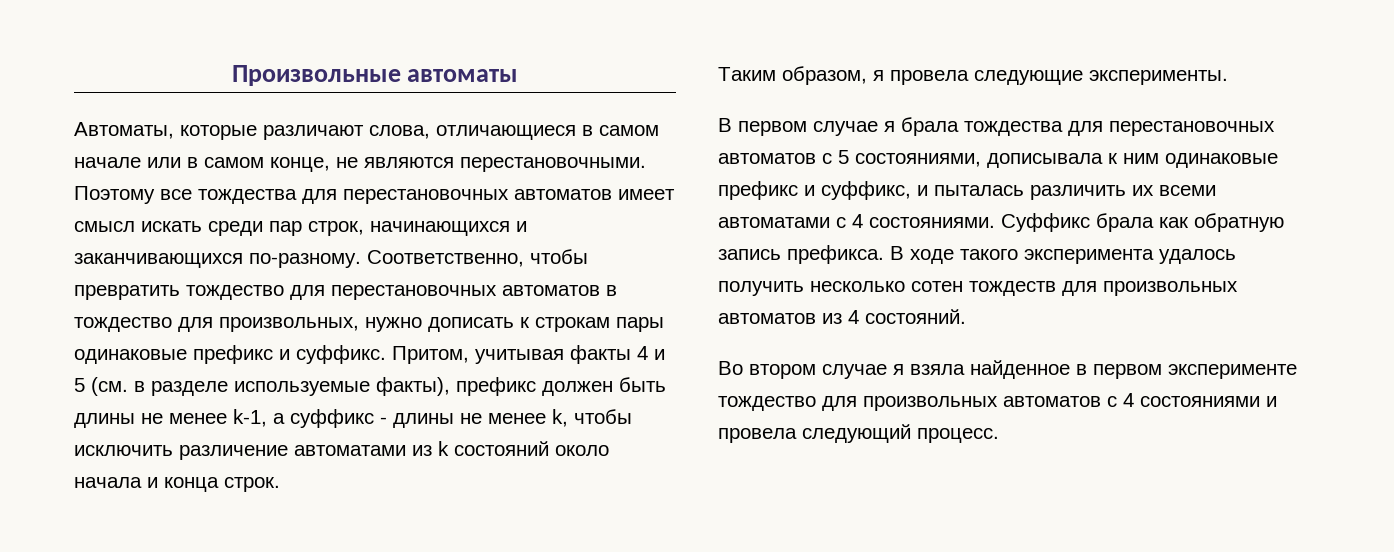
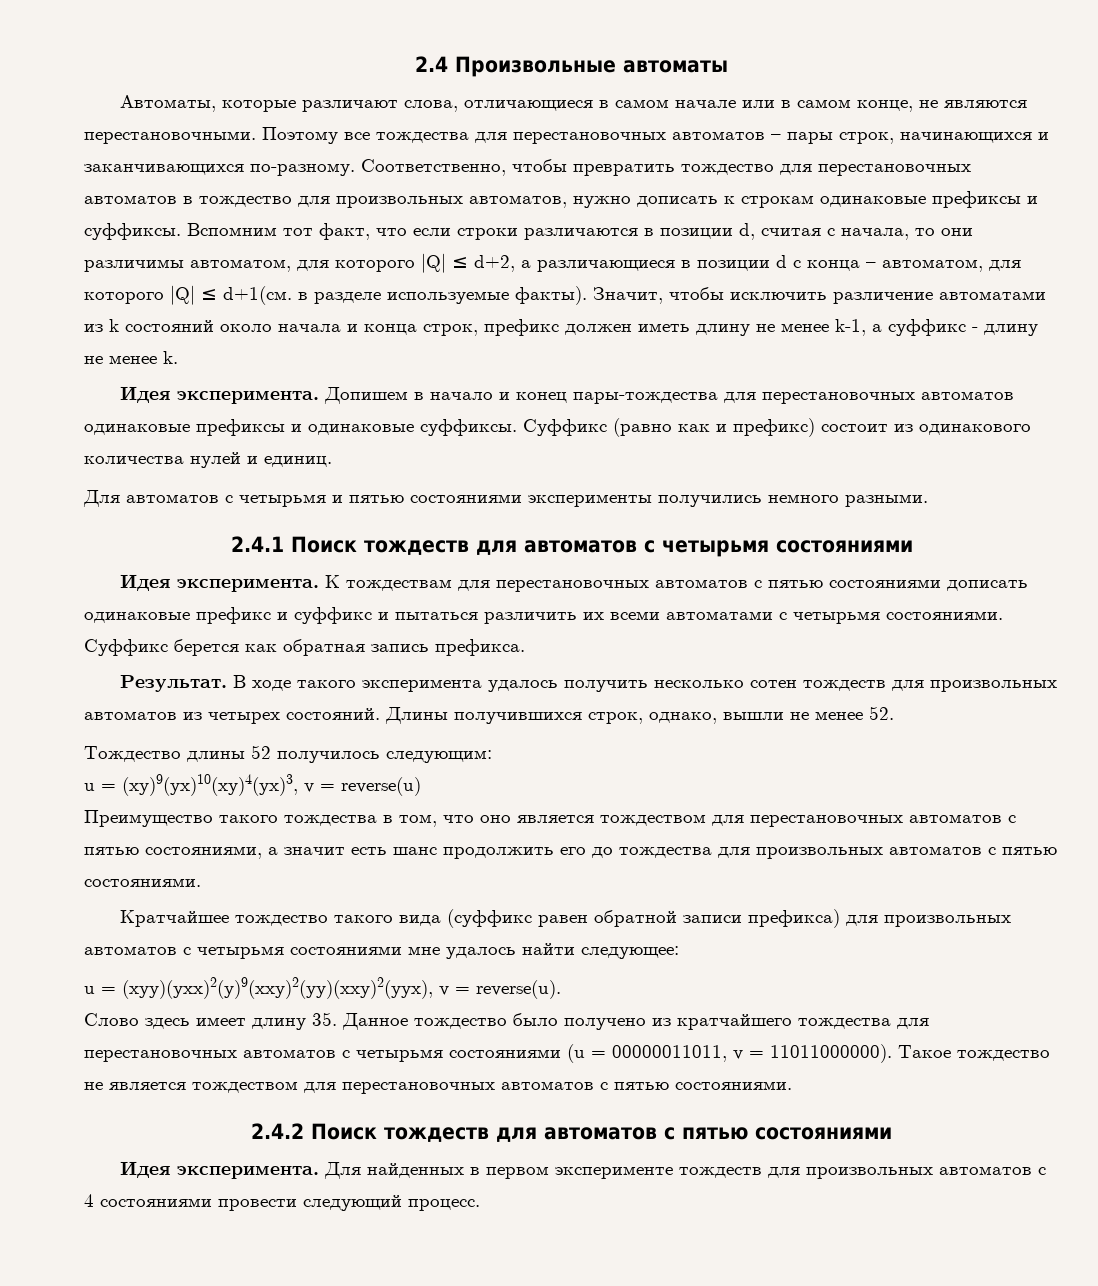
(231, 75) none -> [415,56,448,72] 2.4
[618,189,675,200] [74,221,302,236] имеет смысл искать среди пар -> [771,132,833,144] – пары
[219,317,359,332] произвольных, -> [336,195,567,208] произвольных автоматов,
[616,317,664,332] [74,345,665,364] [74,377,666,396] [74,409,568,428] пары одинаковые префикс и суффикс. Притом, учитывая факты 4 и 5 (см. в разделе используемые факты), префикс должен быть длины не менее k-1, а суффикс - длины не менее k, -> [820,191,1038,208] [84,223,973,240] [84,253,1021,273] [84,285,663,305] одинаковые префиксы и суффиксы. Вспомним тот факт, что если строки различаются в позиции d, считая с начала, то они различимы автоматом, для которого |Q| ≤ d+2, а различающиеся в позиции d с конца – автоматом, для которого |Q| ≤ d+1(см. в разделе используемые факты). Значит,
[224,477,280,492] [718,66,1228,85] [718,117,1275,136] [718,150,1278,168] [718,181,1024,200] строк. // Таким образом, я провела следующие эксперименты. // В первом случае я брала тождества для перестановочных автоматов с 5 состояниями, дописывала к ним одинаковые префикс и суффикс, и пыталась -> [423,319,1038,336] [84,351,178,364] [120,386,1015,404] [84,418,1031,437] [84,452,332,468] [83,490,928,507] [230,536,913,557] [120,574,1029,592] [84,607,478,624] строк, префикс должен иметь длину не менее k-1, а суффикс - длину не менее k. // Идея эксперимента. Допишем в начало и конец пары-тождества для перестановочных автоматов одинаковые префиксы и одинаковые суффиксы. Суффикс (равно как и префикс) состоит из одинакового количества нулей и единиц. // Для автоматов с четырьмя и пятью состояниями эксперименты получились немного разными. // 2.4.1 Поиск тождеств для автоматов с четырьмя состояниями // Идея эксперимента. К тождествам для перестановочных автоматов с пятью состояниями дописать одинаковые префикс и суффикс и пытаться
[852,214,863,228] 4 -> [793,611,880,624] четырьмя
[1096,213,1284,232] брала как обратную -> [174,639,365,656] берется как обратная
(884, 254) none -> [120,675,228,692] // Результат.
[848,310,859,324] 4 -> [208,712,280,724] четырех
[718,360,1070,379] // Во втором случае я взяла найденное -> [385,706,894,724] [84,745,492,763] [84,774,421,796] [84,810,1016,827] [84,846,1057,859] [84,878,201,887] [120,909,1012,928] [84,943,679,959] [84,977,561,999] [84,1012,929,1030] [84,1044,1050,1063] [84,1081,792,1094] [251,1123,892,1142] [120,1161,465,1179] Длины получившихся строк, однако, вышли не менее 52. // Тождество длины 52 получилось следующим: // u = (xy)9(yx)10(xy)4(yx)3, v = reverse(u) // Преимущество такого тождества в том, что оно является тождеством для перестановочных автоматов с пятью состояниями, а значит есть шанс продолжить его до тождества для произвольных автоматов с пятью состояниями. // Кратчайшее тождество такого вида (суффикс равен обратной записи префикса) для произвольных автоматов с четырьмя состояниями мне удалось найти следующее: // u = (xyy)(yxx)2(y)9(xxy)2(yy)(xxy)2(yyx), v = reverse(u). // Слово здесь имеет длину 35. Данное тождество было получено из кратчайшего тождества для перестановочных автоматов с четырьмя состояниями (u = 00000011011, v = 11011000000). Такое тождество не является тождеством для перестановочных автоматов с пятью состояниями. // 2.4.2 Поиск тождеств для автоматов с пятью состояниями // Идея эксперимента. Для найденных
[718,396,816,411] тождество -> [679,1167,763,1178] тождеств
[1266,396,1277,407] [718,428,797,443] и провела -> [218,1199,297,1211] провести

